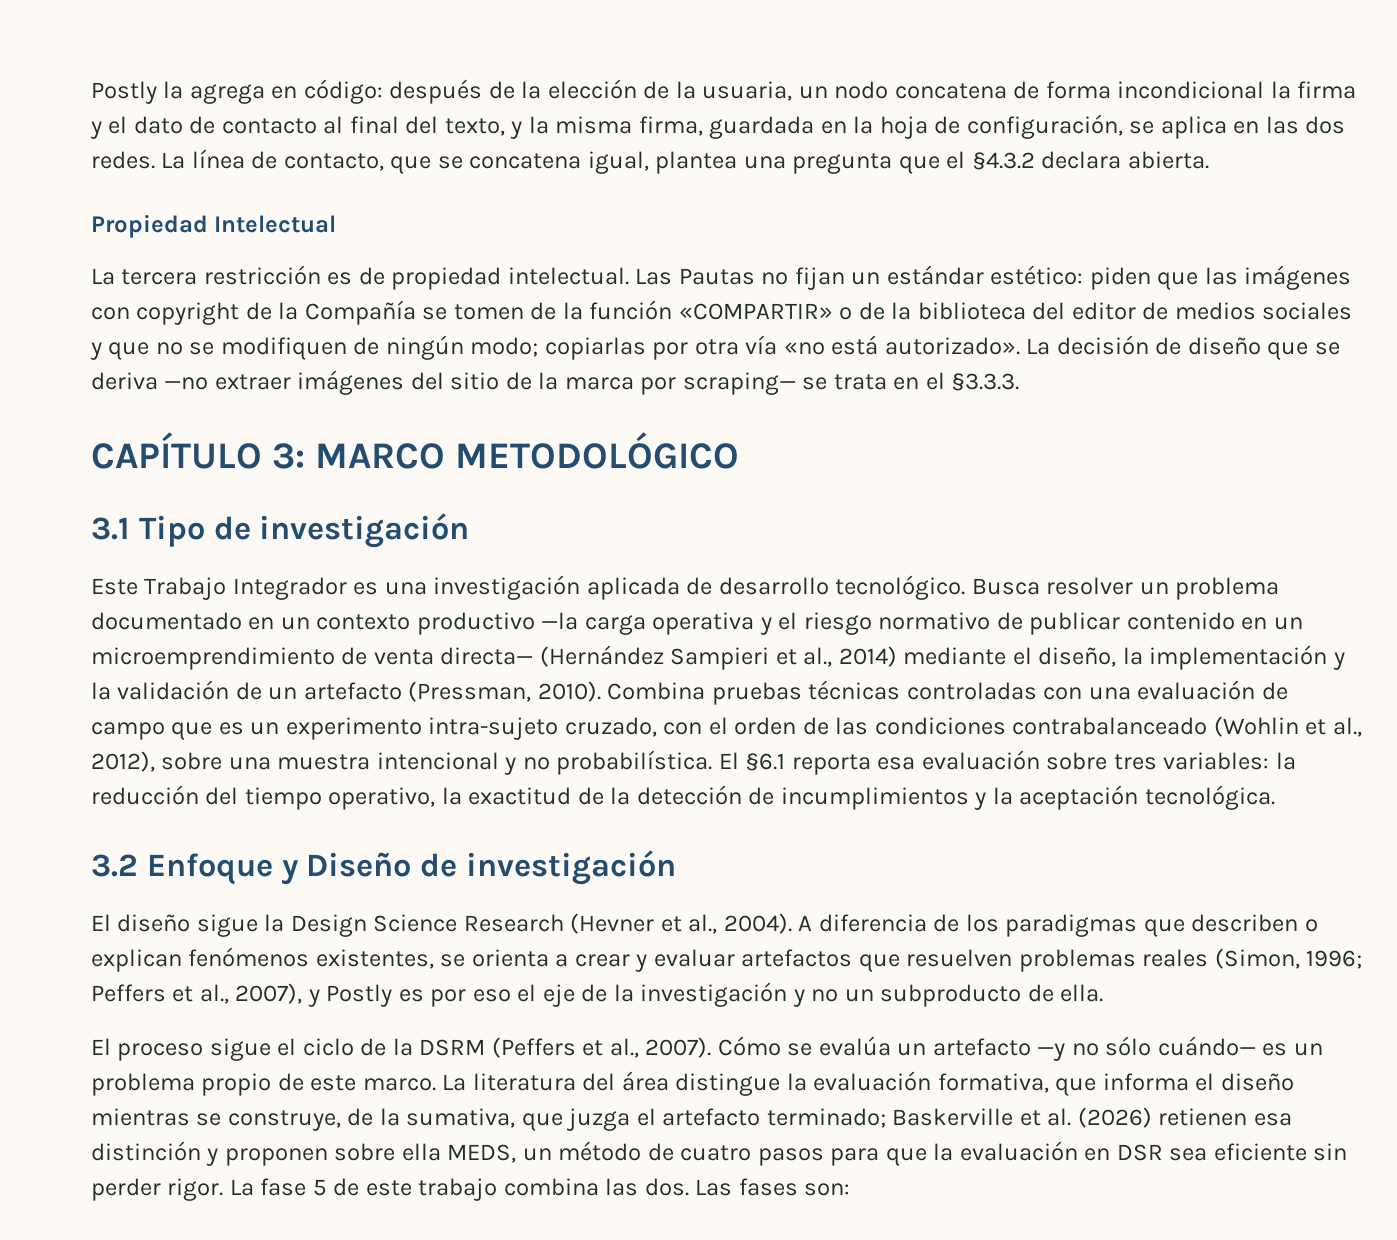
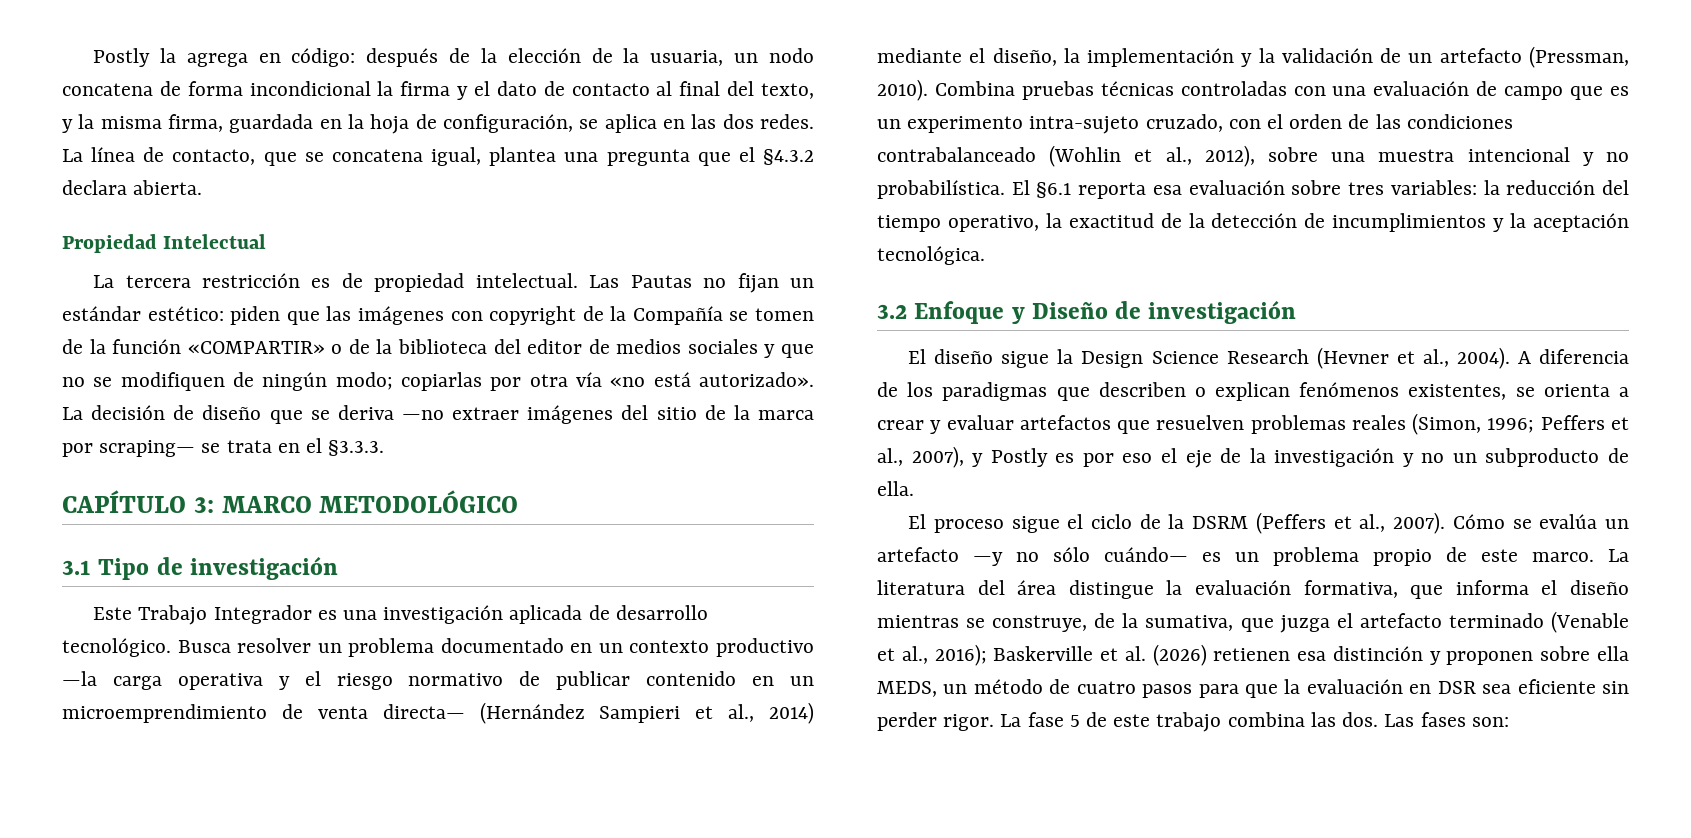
[766,1108,886,1128] terminado; -> [1448,611,1629,633] [877,644,987,666] terminado (Venable et al., 2016);

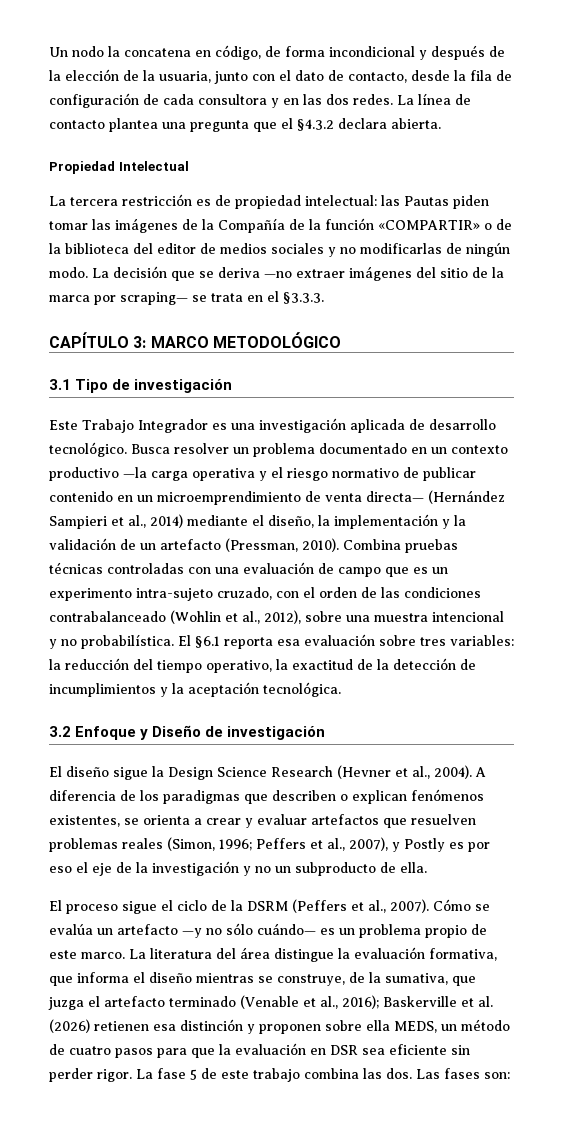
[93,48,356,67] Postly la agrega en código: -> [49,45,427,60] Un nodo la concatena en código, de forma incondicional y
[734,48,815,63] [62,81,814,100] [62,114,657,134] un nodo concatena de forma incondicional la firma y el dato de contacto al final del texto, y la misma firma, guardada en la hoja de configuración, se aplica -> [214,70,512,84] [49,93,279,108] junto con el dato de contacto, desde la fila de configuración de cada consultora y
[172,147,482,166] contacto, que se concatena igual, -> [49,120,105,129] contacto
[475,273,815,293] [62,306,577,325] intelectual. Las Pautas no fijan un estándar estético: piden que las imágenes con copyright -> [305,195,489,209] [49,218,178,233] intelectual: las Pautas piden tomar las imágenes
[729,308,815,321] se tomen -> (285, 225) none
[780,344,814,358] [62,372,815,391] [62,405,262,420] que no se modifiquen de ningún modo; copiarlas por otra vía «no está autorizado». La decisión de diseño -> [340,243,510,257] [49,266,167,278] no modificarlas de ningún modo. La decisión

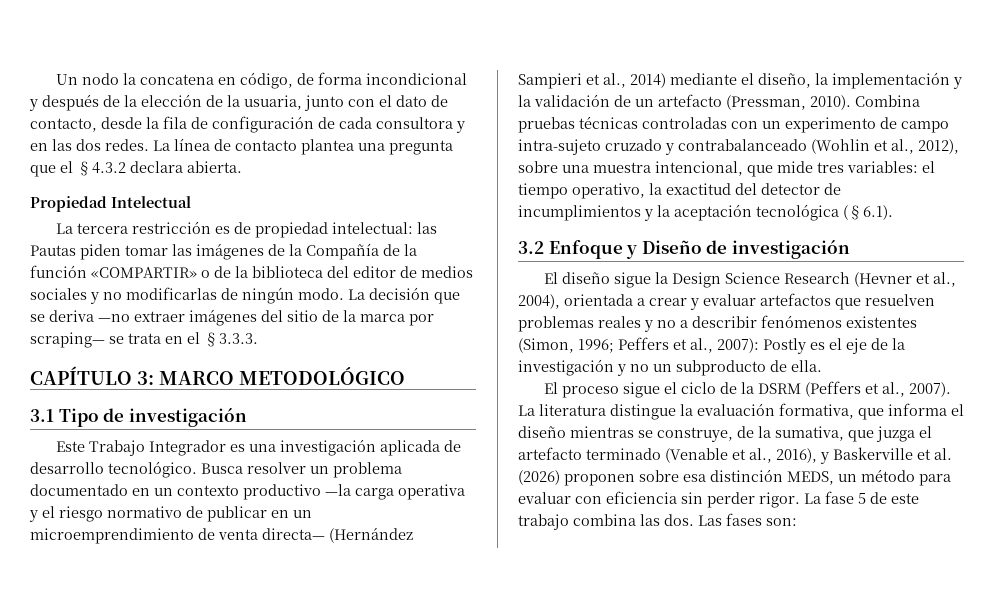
[49,491,113,502] contenido -> (267, 514) none
[215,562,448,577] [49,587,481,601] una evaluación de campo que es un experimento intra-sujeto cruzado, con el orden de las condiciones -> [762,117,949,133] [518,139,674,155] un experimento de campo intra-sujeto cruzado y
[432,611,504,622] [49,634,514,649] [49,658,153,670] intencional y no probabilística. El §6.1 reporta esa evaluación sobre tres variables: la reducción del -> [655,161,935,177] intencional, que mide tres variables: el
[357,658,456,670] de la detección -> [735,183,820,195] del detector
[263,682,341,697] tecnológica. -> [756,204,893,221] tecnológica (§6.1).
[434,765,486,779] [49,789,484,804] [49,815,190,827] 2004). A diferencia de los paradigmas que describen o explican fenómenos existentes, se orienta -> [518,294,633,309] 2004), orientada
(163, 843) none -> [644,315,917,332] y no a describir fenómenos existentes
[349,837,490,852] [49,866,72,873] 2007), y Postly es por eso -> [717,338,825,354] 2007): Postly es
[433,899,490,911] [49,923,487,938] [49,947,270,959] Cómo se evalúa un artefacto —y no sólo cuándo— es un problema propio de este marco. La literatura del área -> [518,404,606,416] La literatura
[342,995,379,1009] 2016); -> [776,448,829,464] 2016), y
[94,1019,510,1034] [49,1043,447,1058] retienen esa distinción y proponen sobre ella MEDS, un método de cuatro pasos para que la evaluación en DSR sea eficiente -> [564,469,951,486] [518,491,677,504] proponen sobre esa distinción MEDS, un método para evaluar con eficiencia

